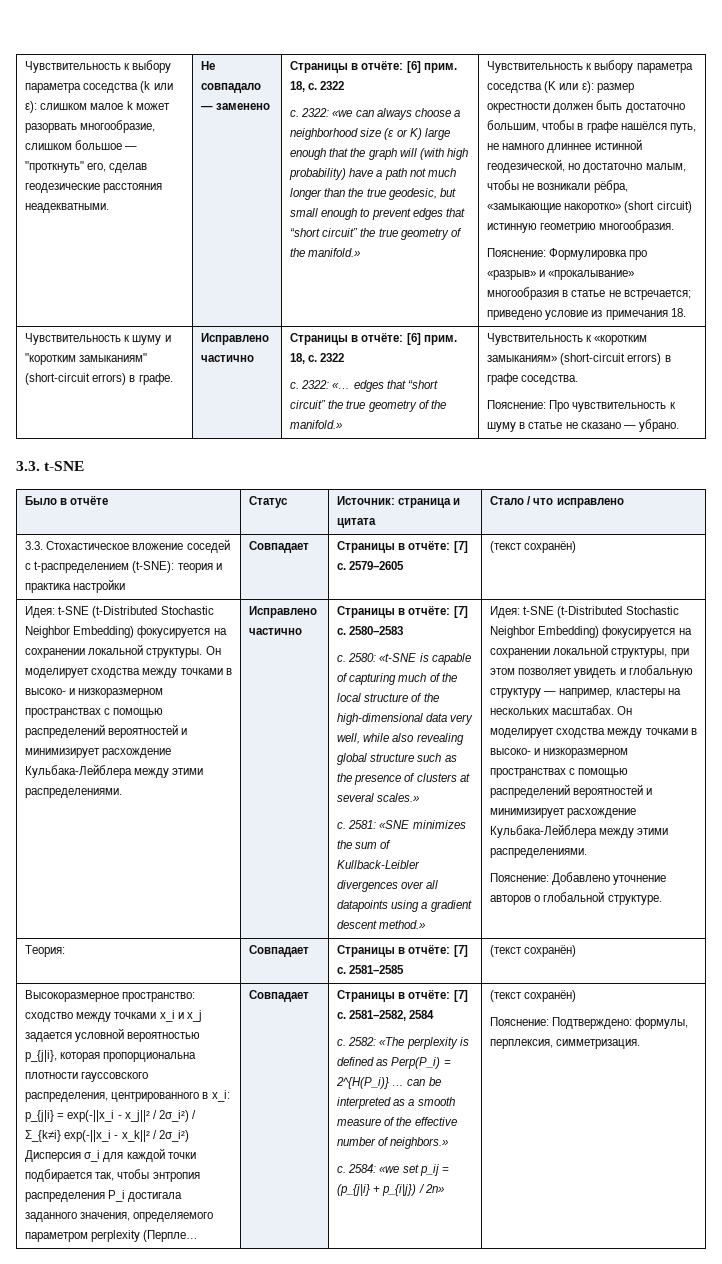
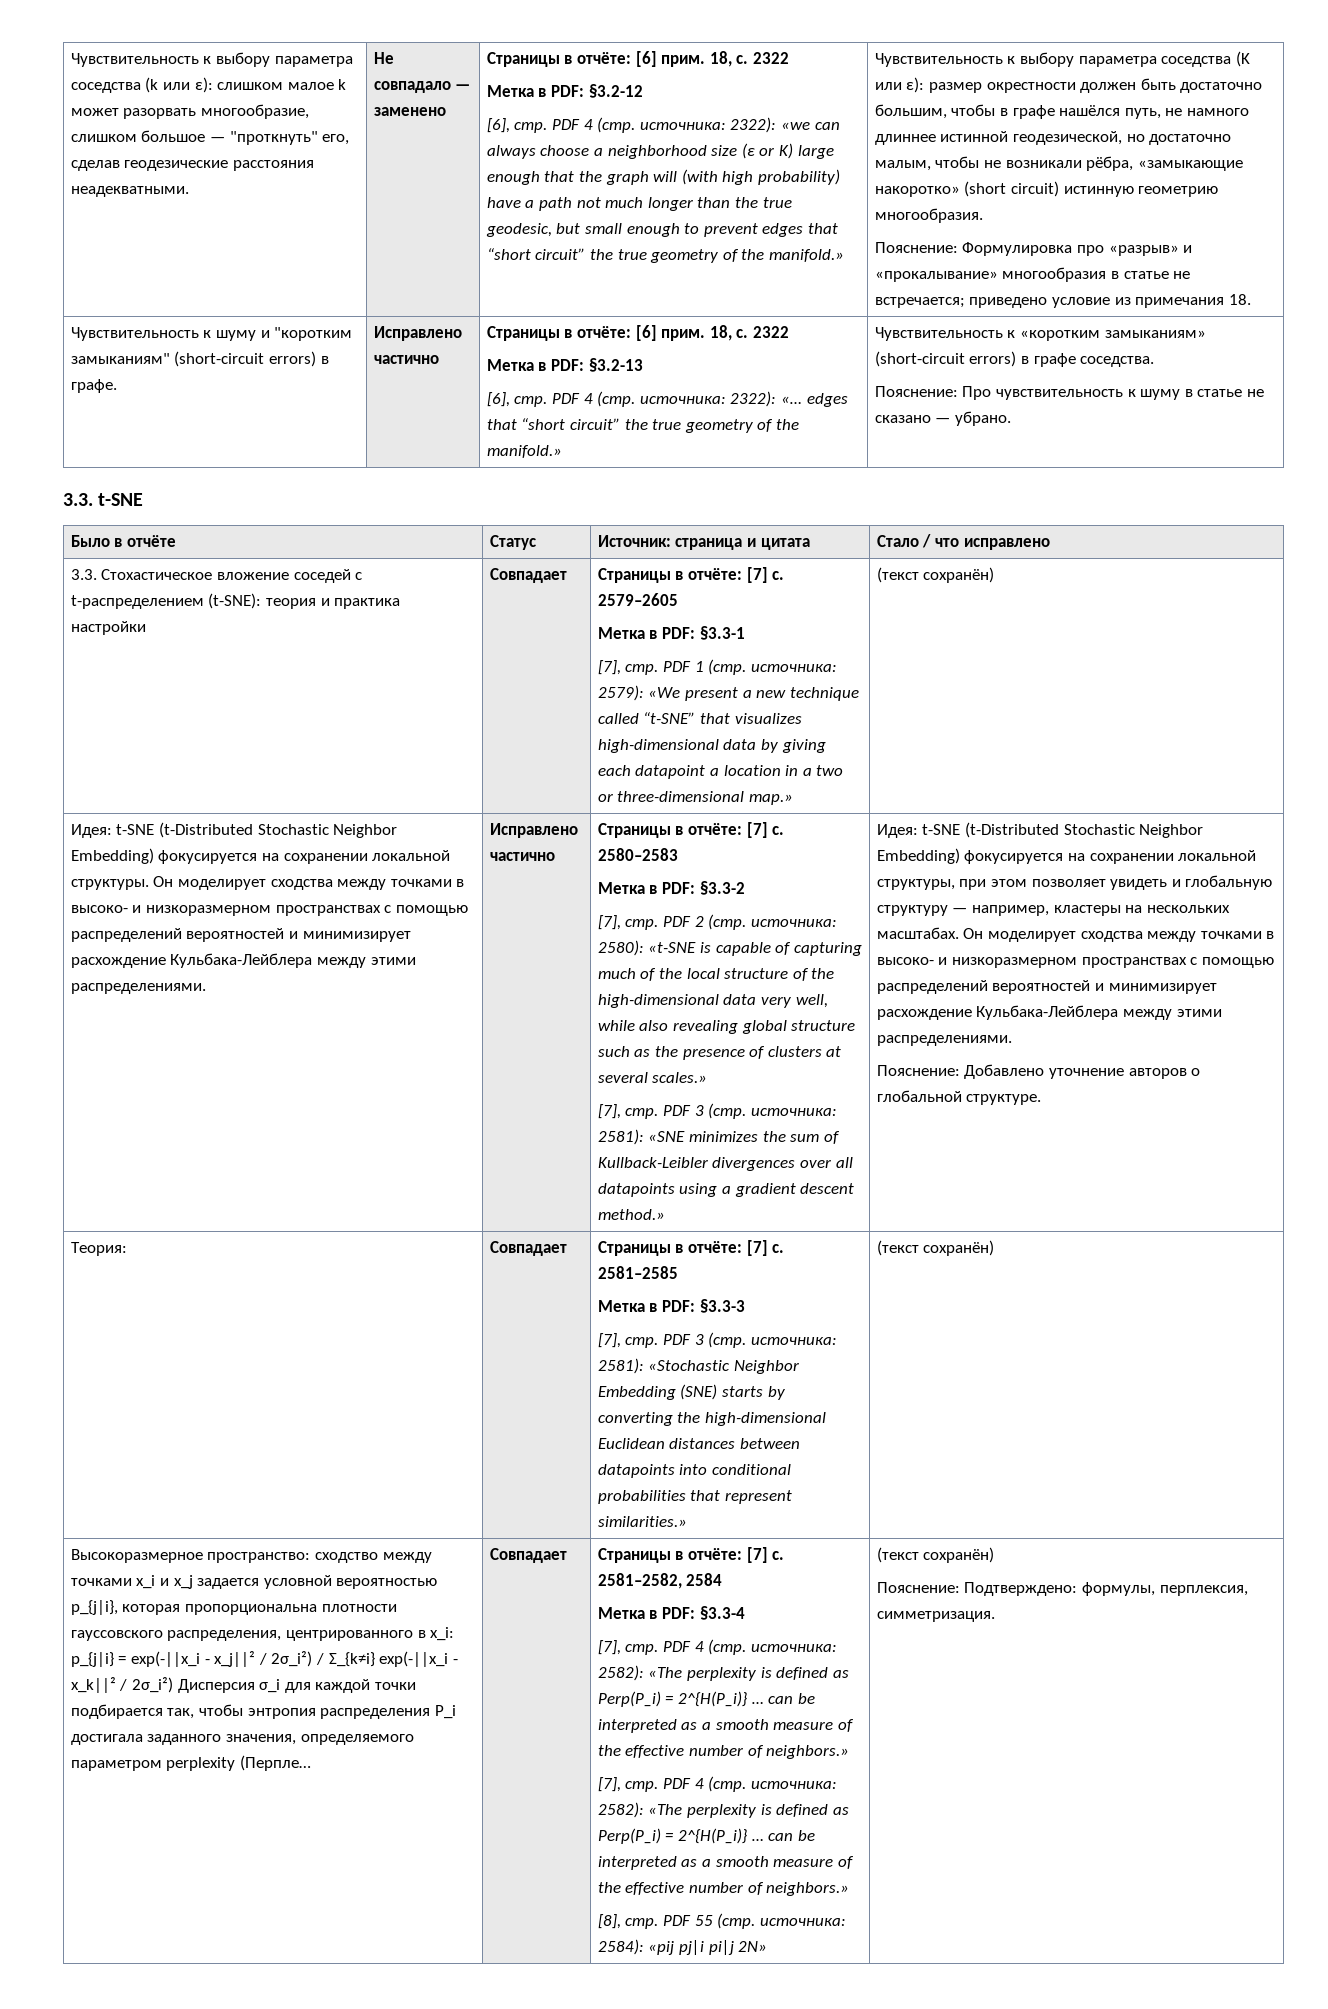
[290,108,330,117] с. 2322: -> [486,84,643,98] [486,117,777,133] Метка в PDF: §3.2-12 // [6], стр. PDF 4 (стр. источника: 2322):
[290,380,330,389] с. 2322: -> [486,358,643,372] [486,391,777,407] Метка в PDF: §3.2-13 // [6], стр. PDF 4 (стр. источника: 2322):
(405, 565) none -> [597,626,745,640] [597,659,837,675] [597,685,859,701] [597,712,802,724] [597,739,826,753] [597,765,844,779] [597,791,794,805] // Метка в PDF: §3.3-1 // [7], стр. PDF 1 (стр. источника: 2579): «We present a new technique called “t-SNE” that visualizes high-dimensional data by giving each datapoint a location in a two or three-dimensional map.»
[337,653,377,662] с. 2580: -> [597,881,745,895] [597,914,837,930] [597,940,644,956] Метка в PDF: §3.3-2 // [7], стр. PDF 2 (стр. источника: 2580):
[337,820,377,829] с. 2581: -> [597,1103,837,1119] [597,1129,644,1145] [7], стр. PDF 3 (стр. источника: 2581):
(405, 969) none -> [597,1299,745,1313] [597,1332,837,1348] [597,1358,800,1374] [597,1384,785,1400] [597,1412,827,1426] [597,1438,801,1449] [597,1464,792,1478] [597,1490,793,1504] [597,1516,687,1527] // Метка в PDF: §3.3-3 // [7], стр. PDF 3 (стр. источника: 2581): «Stochastic Neighbor Embedding (SNE) starts by converting the high-dimensional Euclidean distances between datapoints into conditional probabilities that represent similarities.»
[337,1037,377,1046] с. 2582: -> [597,1606,745,1620] [597,1639,837,1655] [597,1665,644,1681] Метка в PDF: §3.3-4 // [7], стр. PDF 4 (стр. источника: 2582):
[337,1164,449,1176] [337,1184,444,1196] с. 2584: «we set p_ij = (p_{j|i} + p_{i|j}) / 2n» -> [597,1776,837,1792] [597,1802,849,1818] [597,1828,815,1844] [597,1856,854,1870] [597,1882,850,1896] [597,1913,846,1929] [597,1939,768,1955] [7], стр. PDF 4 (стр. источника: 2582): «The perplexity is defined as Perp(P_i) = 2^{H(P_i)} … can be interpreted as a smooth measure of the effective number of neighbors.» // [8], стр. PDF 55 (стр. источника: 2584): «pij pj|i pi|j 2N»

